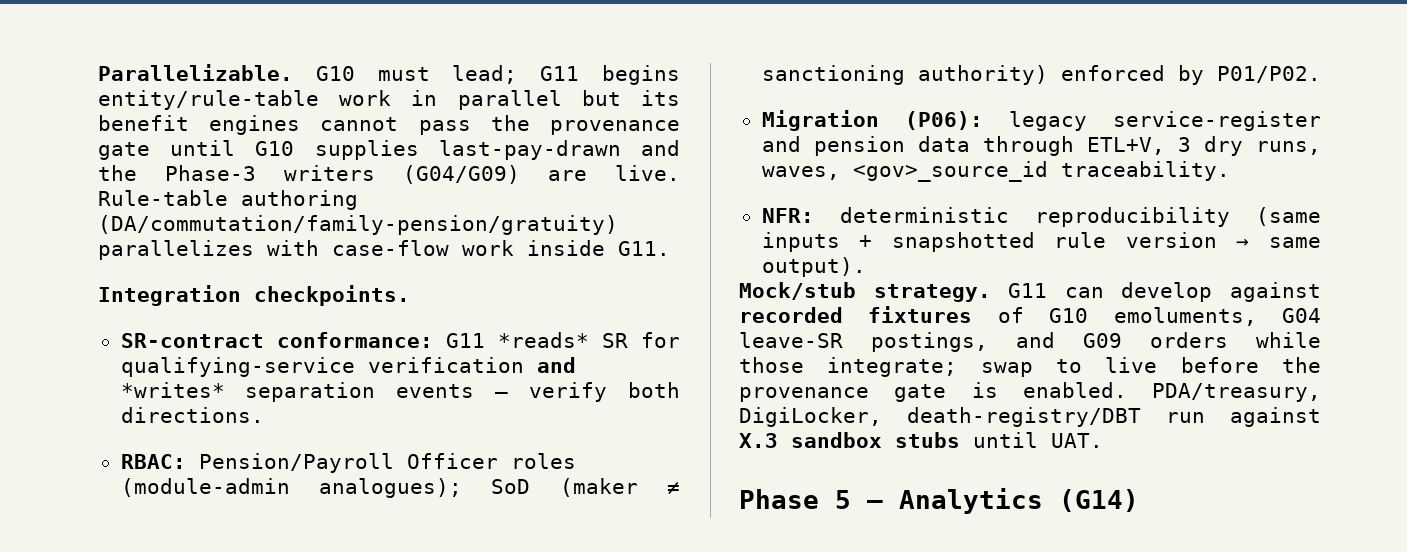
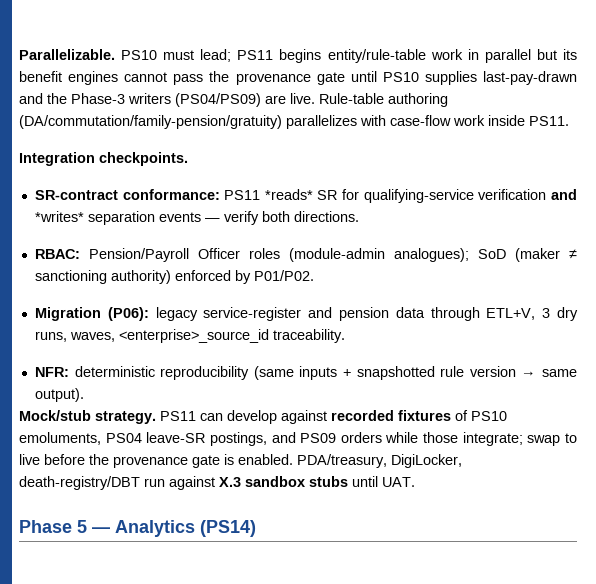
[315,66,355,81] G10 -> [121,50,158,60] PS10
[540,66,580,81] G11 -> [237,50,274,60] PS11
[255,141,295,156] G10 -> [382,72,419,82] PS10
[403,165,520,184] (G04/G09) -> [175,93,261,107] (PS04/PS09)
[618,241,670,256] G11. -> [529,116,569,126] PS11.
[445,333,485,348] G11 -> [224,190,261,200] PS11
[852,161,1048,182] <gov>_source_id -> [118,329,269,343] <enterprise>_source_id
[1008,283,1048,298] G11 -> [160,411,196,421] PS11
[1049,307,1321,326] G10 emoluments, G04 -> [471,411,507,421] [19,432,142,445] PS10 emoluments, PS04
[1083,333,1122,348] G09 -> [300,433,337,443] PS09
[1059,489,1139,512] (G14) -> [200,520,256,537] (PS14)

